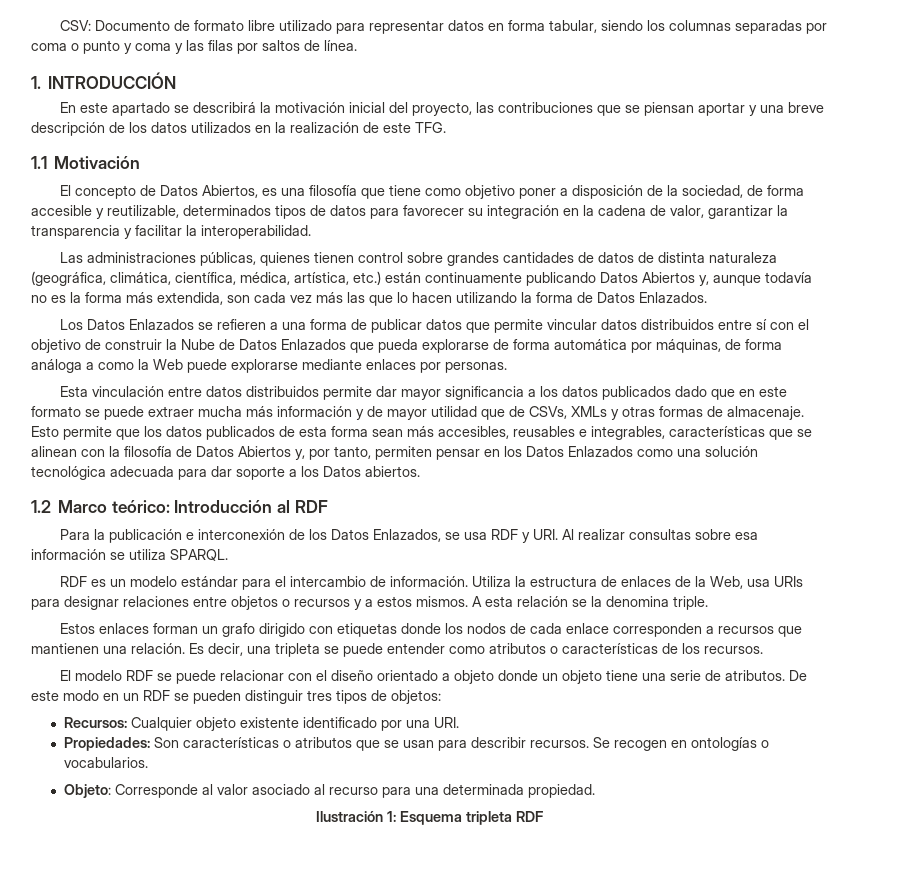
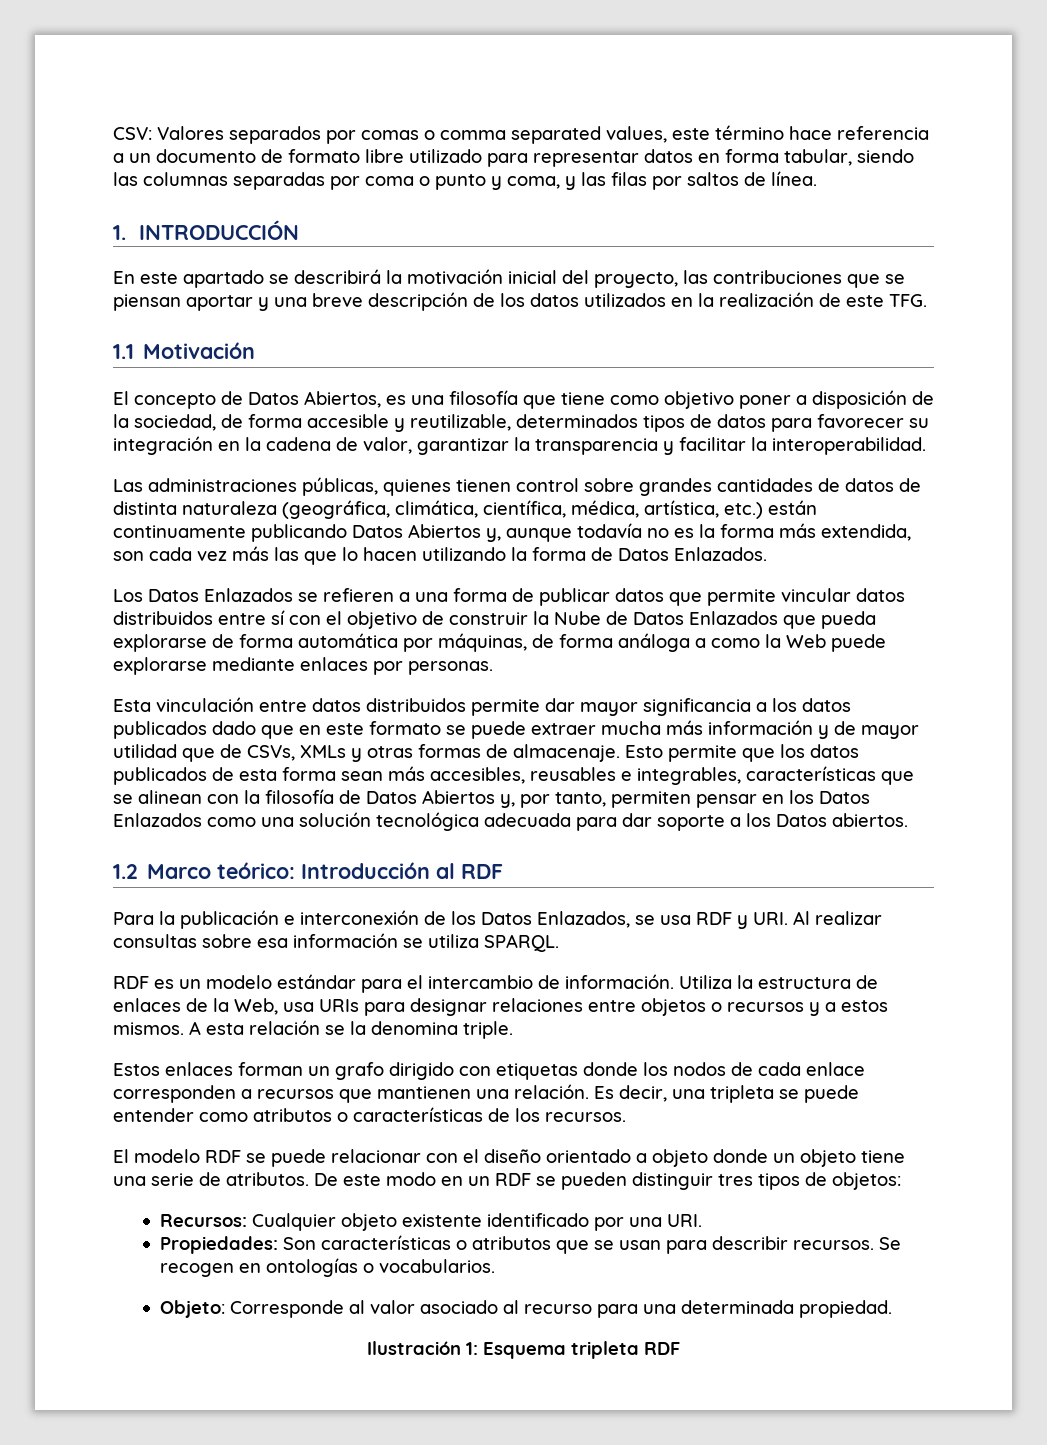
[95,20,171,31] Documento -> [157,125,929,144] [113,149,256,163] Valores separados por comas o comma separated values, este término hace referencia a un documento
[647,20,666,31] los -> [113,172,138,186] las
[135,43,171,51] coma -> [507,176,560,189] coma,

